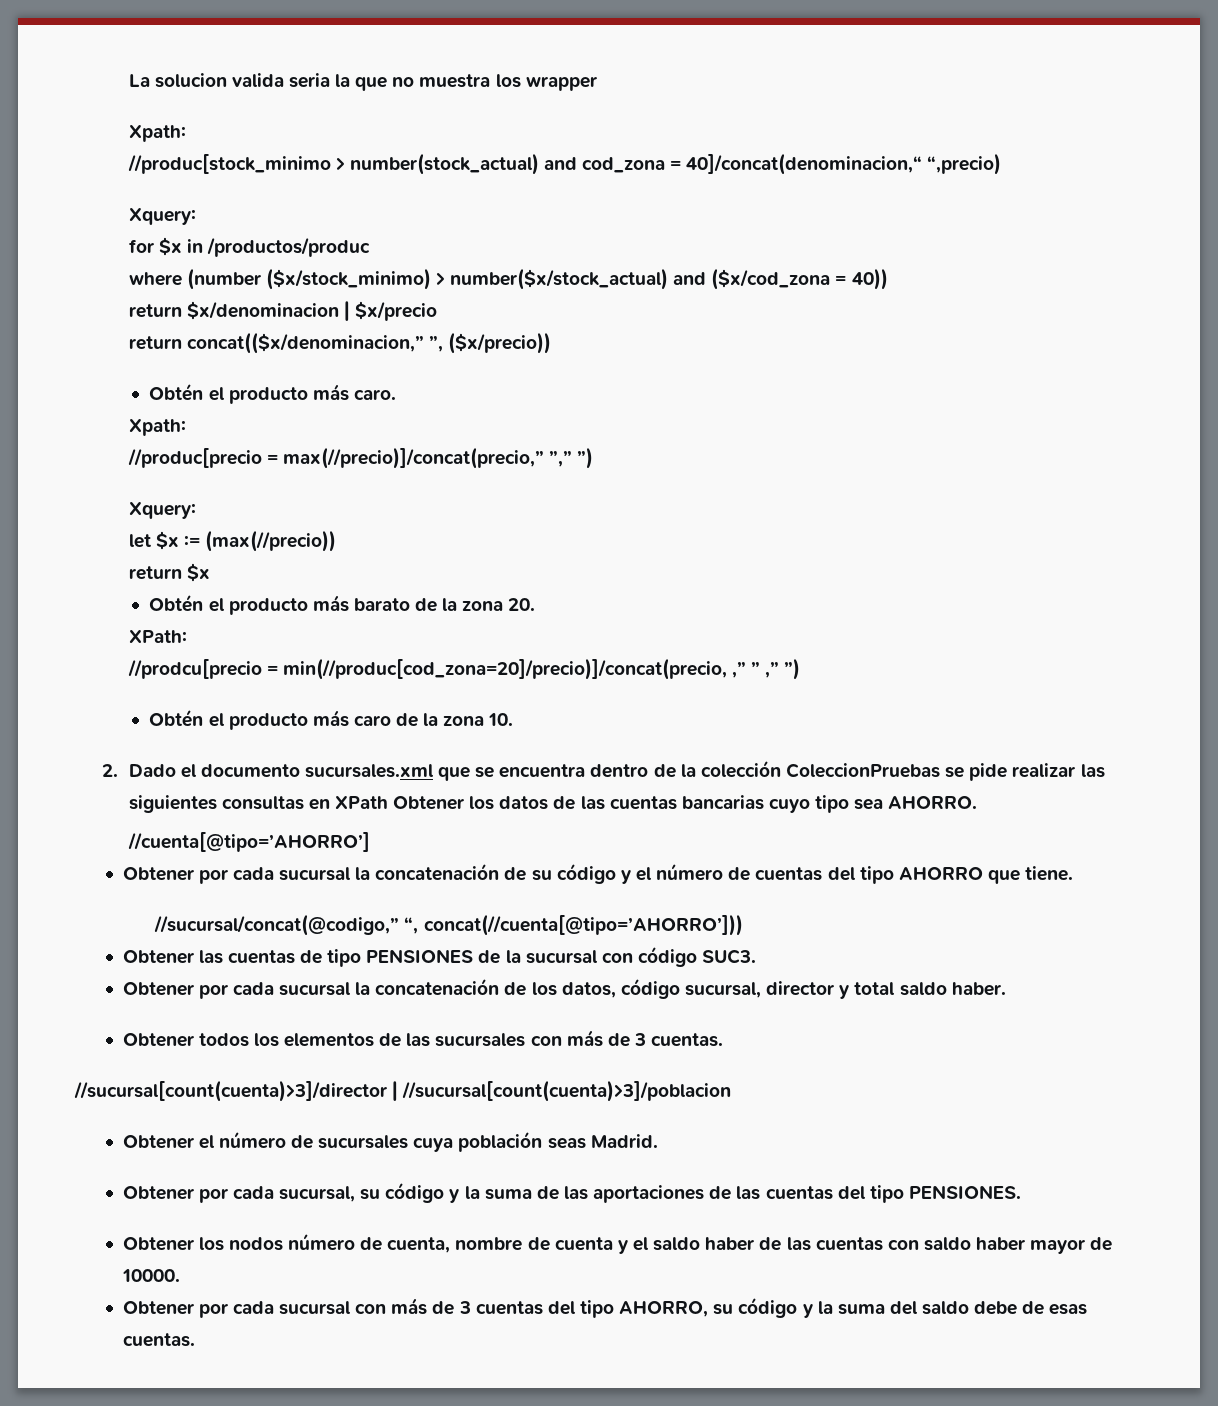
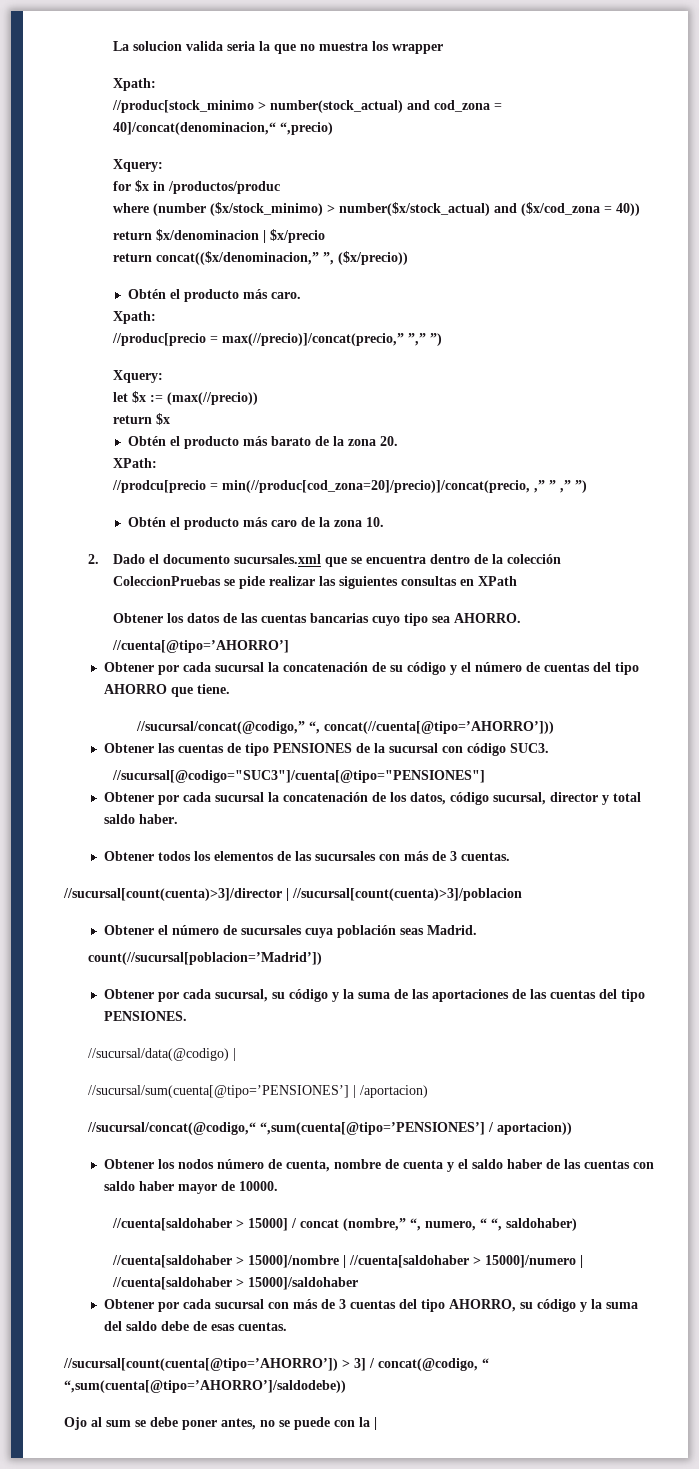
(388, 802) none -> (517, 581) //
(757, 956) none -> [111,770,485,783] // //sucursal[@codigo="SUC3"]/cuenta[@tipo="PENSIONES"]
(658, 1141) none -> [88,952,323,965] // count(//sucursal[poblacion=’Madrid’])
(1021, 1192) none -> [88,1048,237,1061] [88,1085,429,1098] [87,1122,573,1135] // //sucursal/data(@codigo) | // //sucursal/sum(cuenta[@tipo=’PENSIONES’] | /aportacion) // //sucursal/concat(@codigo,“ “,sum(cuenta[@tipo=’PENSIONES’] / aportacion))
(180, 1275) none -> [111,1218,577,1231] [111,1255,583,1268] [111,1277,358,1290] // //cuenta[saldohaber > 15000] / concat (nombre,” “, numero, “ “, saldohaber) // //cuenta[saldohaber > 15000]/nombre | //cuenta[saldohaber > 15000]/numero | //cuenta[saldohaber > 15000]/saldohaber
(195, 1340) none -> [63,1358,489,1371] [64,1380,346,1393] [64,1417,377,1430] // //sucursal[count(cuenta[@tipo=’AHORRO’]) > 3] / concat(@codigo, “ “,sum(cuenta[@tipo=’AHORRO’]/saldodebe)) // Ojo al sum se debe poner antes, no se puede con la |

